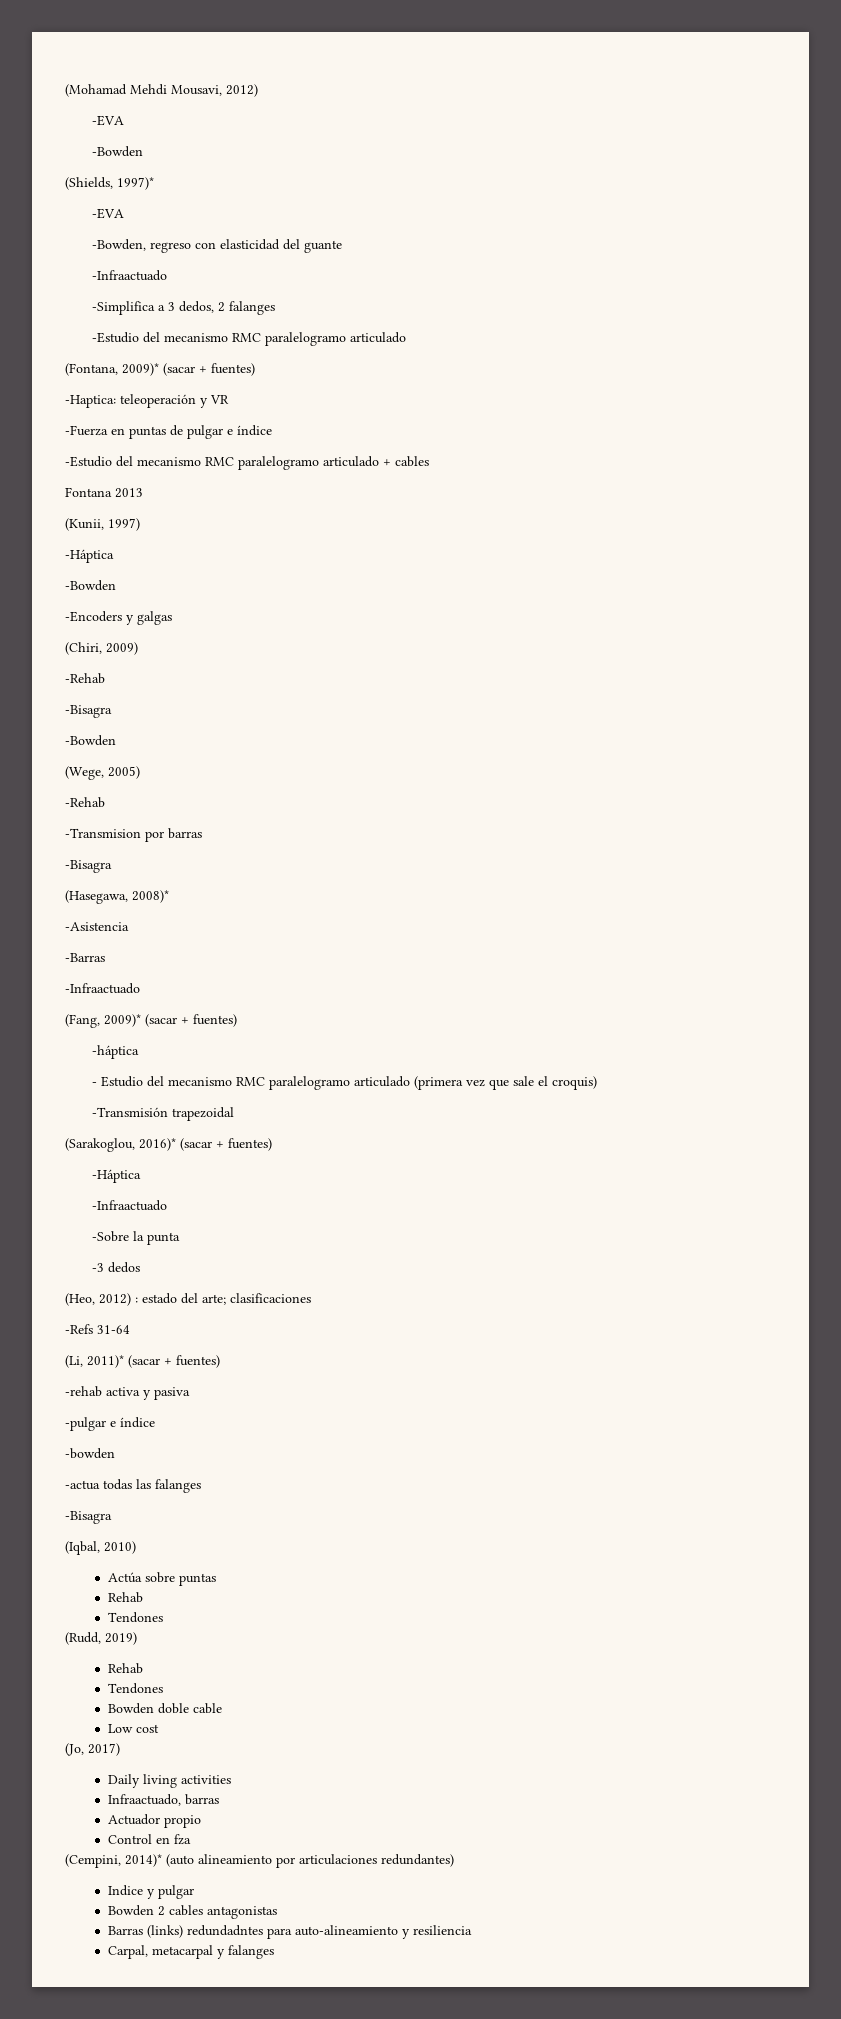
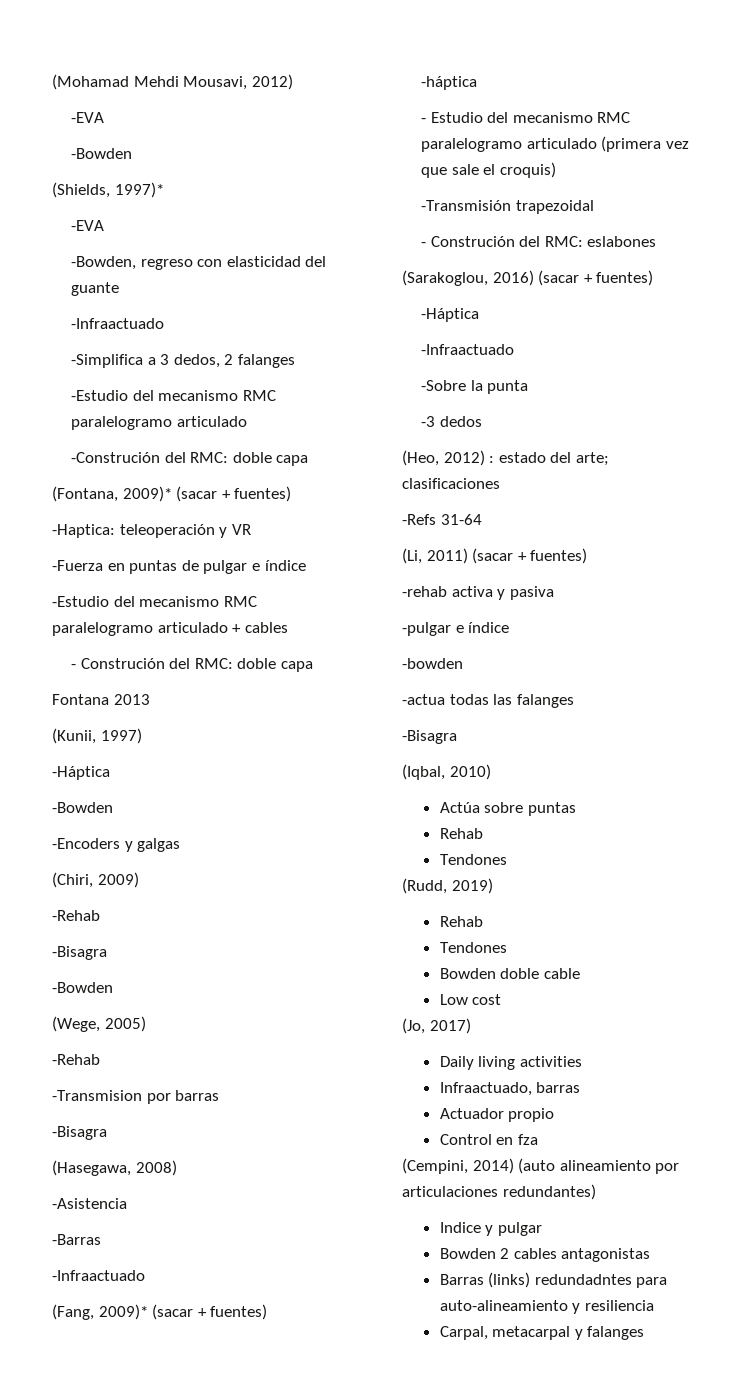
(407, 337) none -> [70,452,309,466] // -Construción del RMC: doble capa
(429, 461) none -> [70,658,313,672] // - Construción del RMC: doble capa
[132,890,169,903] 2008)* -> [135,1160,177,1176] 2008)
(235, 1114) none -> [420,236,657,247] // - Construción del RMC: eslabones
[139,1138,176,1151] 2016)* -> [492,270,534,286] 2016)
[87,1355,124,1368] 2011)* -> [426,548,468,564] 2011)
[125,1854,162,1867] 2014)* -> [472,1158,514,1174] 2014)

